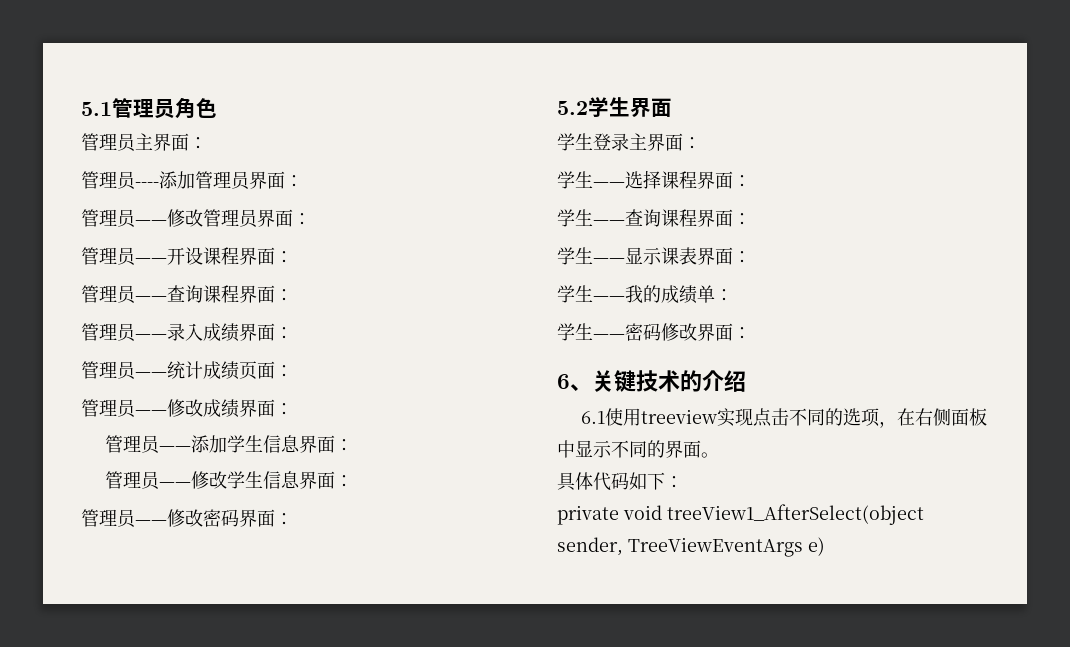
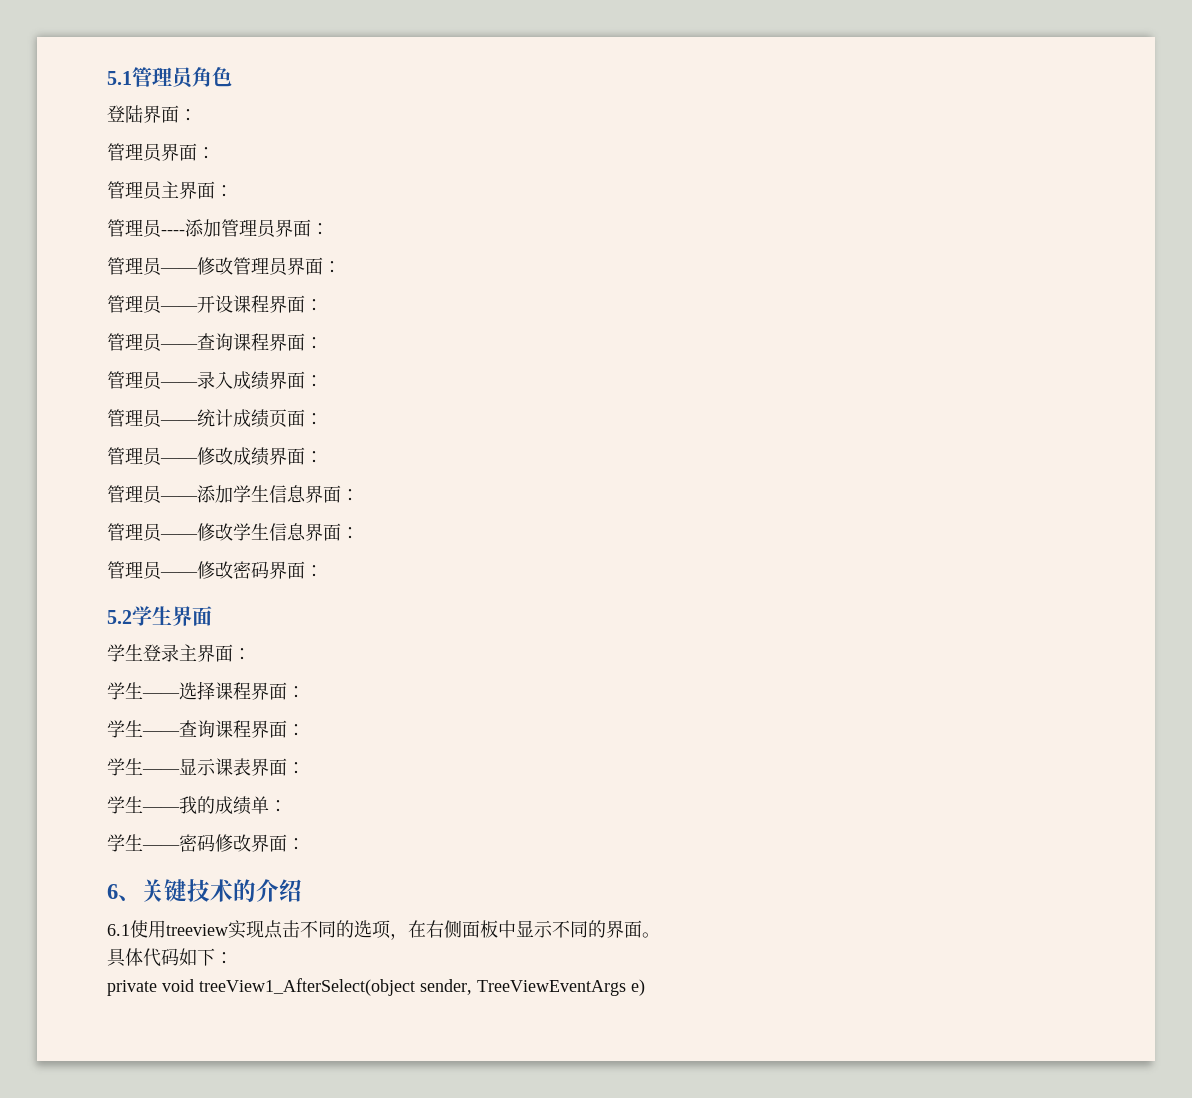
(217, 108) none -> [107,105,197,123] [107,143,215,162] // 登陆界面： // 管理员界面：

